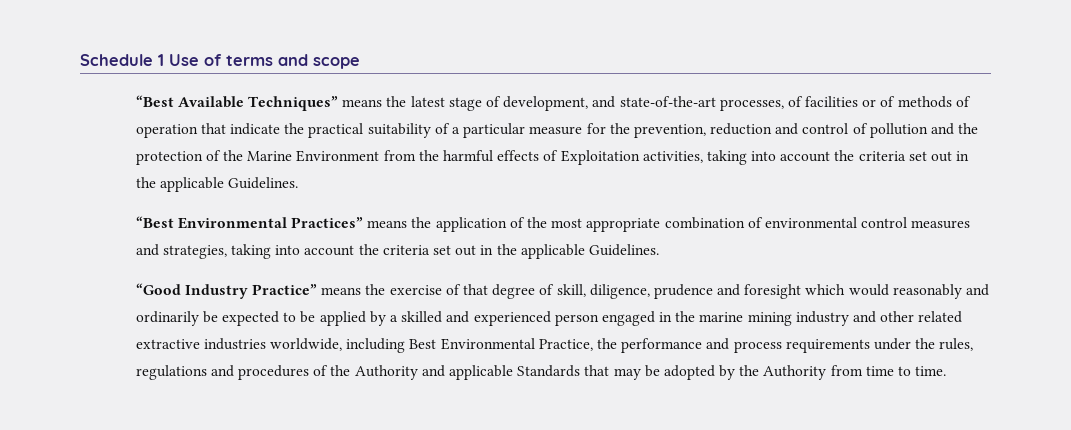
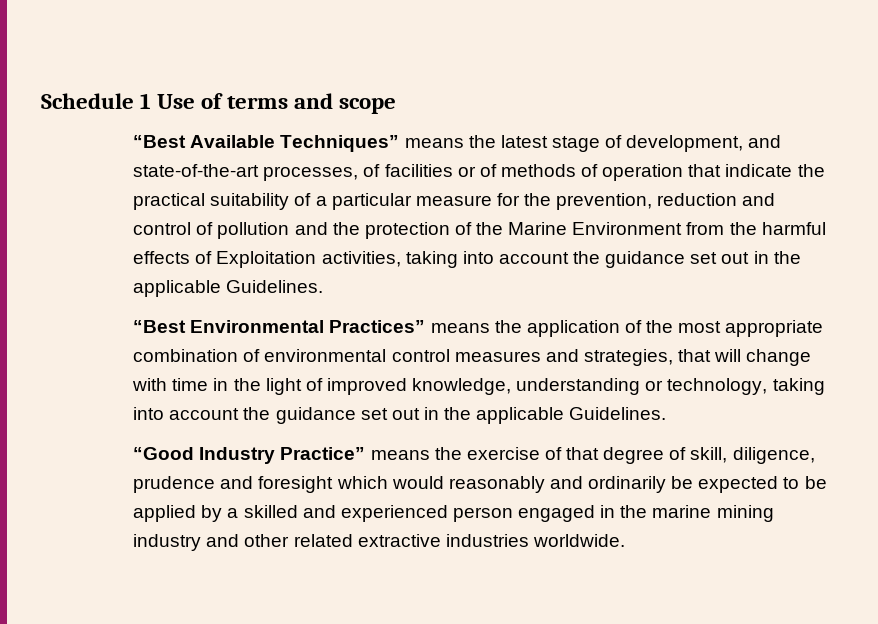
[858,151,906,161] criteria -> [605,251,686,268] guidance
[231,244,430,259] taking into account the criteria -> [678,349,812,366] [132,378,825,395] [133,407,356,424] that will change with time in the light of improved knowledge, understanding or technology, taking into account the guidance
[270,338,974,353] [135,365,947,380] worldwide, including Best Environmental Practice, the performance and process requirements under the rules, regulations and procedures of the Authority and applicable Standards that may be adopted by the Authority from time to time. -> [532,534,625,547] worldwide.

